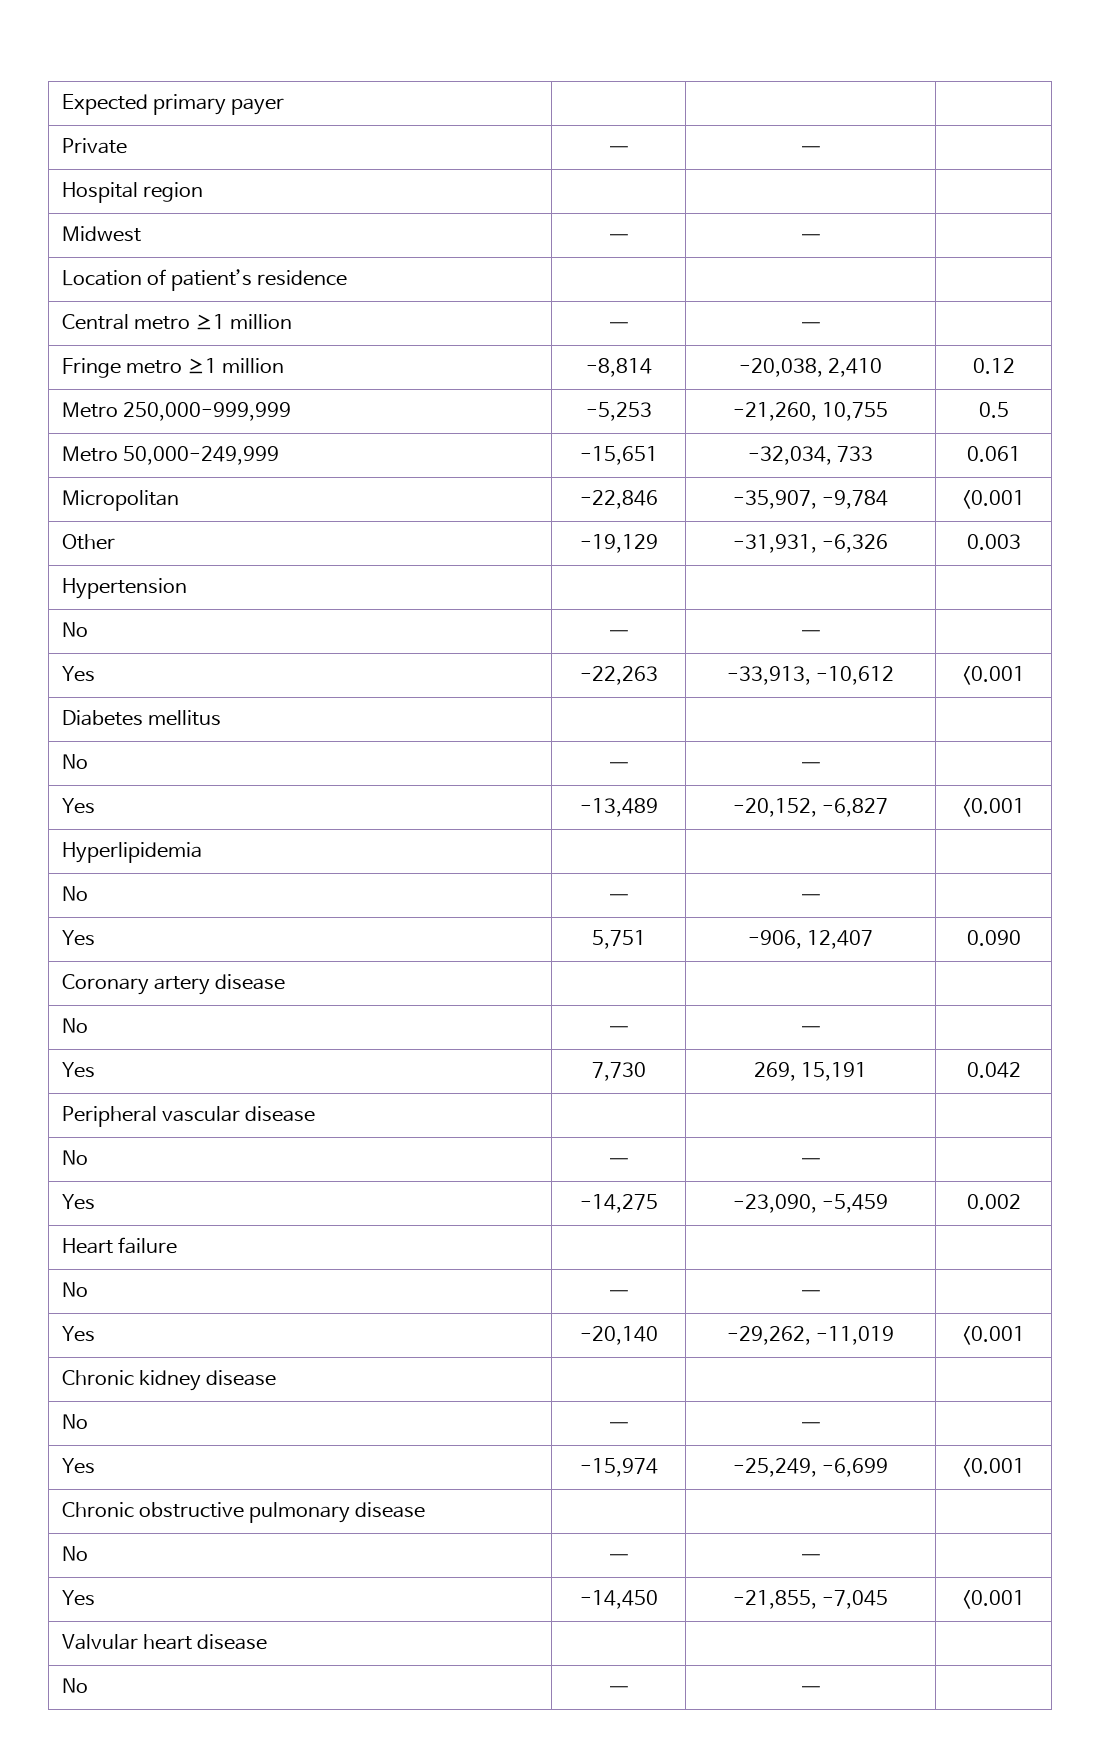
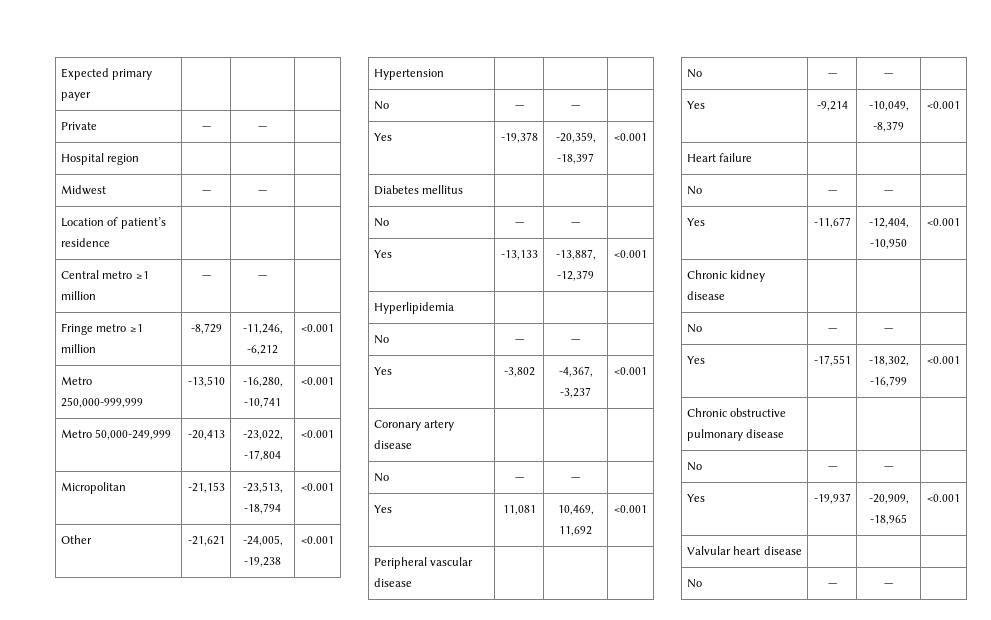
[585,358,652,377] [738,358,883,377] [972,358,1015,374] [61,402,291,421] [585,402,652,421] [732,402,889,421] [978,402,1009,418] [61,446,279,465] [579,446,658,465] [747,446,874,465] [966,446,1021,462] [61,490,179,511] [579,490,658,509] [732,490,889,509] [962,490,1025,509] [61,534,115,550] [579,534,658,553] [732,534,889,553] [966,534,1021,550] -8,814 | -20,038, 2,410 | 0.12 // Metro 250,000-999,999 | -5,253 | -21,260, 10,755 | 0.5 // Metro 50,000-249,999 | -15,651 | -32,034, 733 | 0.061 // Micropolitan | -22,846 | -35,907, -9,784 | <0.001 // Other | -19,129 | -31,931, -6,326 | 0.003 -> [190,323,222,334] [242,324,283,334] [247,345,278,355] [301,324,334,332] [60,376,92,385] [60,397,143,408] [187,376,225,387] [242,377,283,387] [244,397,281,408] [301,377,334,385] [60,429,172,440] [187,430,225,440] [242,430,283,440] [244,450,281,461] [301,430,334,438] [60,482,126,494] [187,482,225,493] [242,482,283,493] [244,503,281,514] [301,483,334,491] [60,535,92,544] [187,536,225,546] [242,535,283,546] [244,557,281,567] [301,536,334,544] -8,729 | -11,246, -6,212 | <0.001 // Metro 250,000-999,999 | -13,510 | -16,280, -10,741 | <0.001 // Metro 50,000-249,999 | -20,413 | -23,022, -17,804 | <0.001 // Micropolitan | -21,153 | -23,513, -18,794 | <0.001 // Other | -21,621 | -24,005, -19,238 | <0.001
[579,666,658,685] [726,666,895,685] -22,263 | -33,913, -10,612 -> [500,132,538,143] [555,132,596,143] [557,153,594,164] -19,378 | -20,359, -18,397
[579,798,658,817] [732,798,889,817] -13,489 | -20,152, -6,827 -> [500,250,538,260] [555,249,596,260] [557,270,594,281] -13,133 | -13,887, -12,379
[591,930,646,949] [747,930,874,949] [966,930,1021,946] 5,751 | -906, 12,407 | 0.090 -> [503,367,535,377] [558,366,593,377] [560,387,591,398] [614,367,647,375] -3,802 | -4,367, -3,237 | <0.001
[591,1062,646,1081] [753,1062,868,1081] [966,1062,1021,1078] 7,730 | 269, 15,191 | 0.042 -> [502,505,536,515] [557,505,594,515] [559,526,592,536] [614,505,647,513] 11,081 | 10,469, 11,692 | <0.001
[579,1194,658,1213] [732,1194,889,1213] [966,1194,1021,1210] -14,275 | -23,090, -5,459 | 0.002 -> [816,101,848,111] [868,101,909,111] [873,121,904,132] [927,101,960,109] -9,214 | -10,049, -8,379 | <0.001
[579,1326,658,1345] [726,1326,895,1345] -20,140 | -29,262, -11,019 -> [813,217,851,228] [868,218,909,228] [870,238,907,249] -11,677 | -12,404, -10,950
[579,1458,658,1477] [732,1458,889,1477] -15,974 | -25,249, -6,699 -> [813,355,851,366] [868,356,909,366] [870,376,907,387] -17,551 | -18,302, -16,799
[579,1590,658,1609] [732,1590,889,1609] -14,450 | -21,855, -7,045 -> [813,493,851,504] [868,494,909,504] [870,514,907,525] -19,937 | -20,909, -18,965

